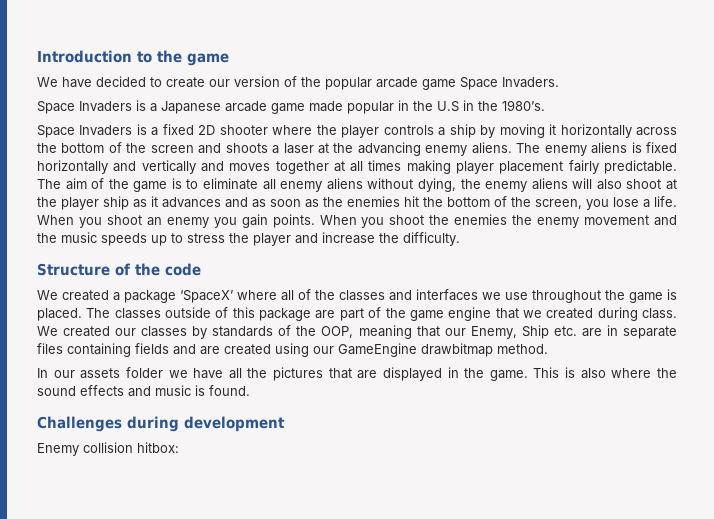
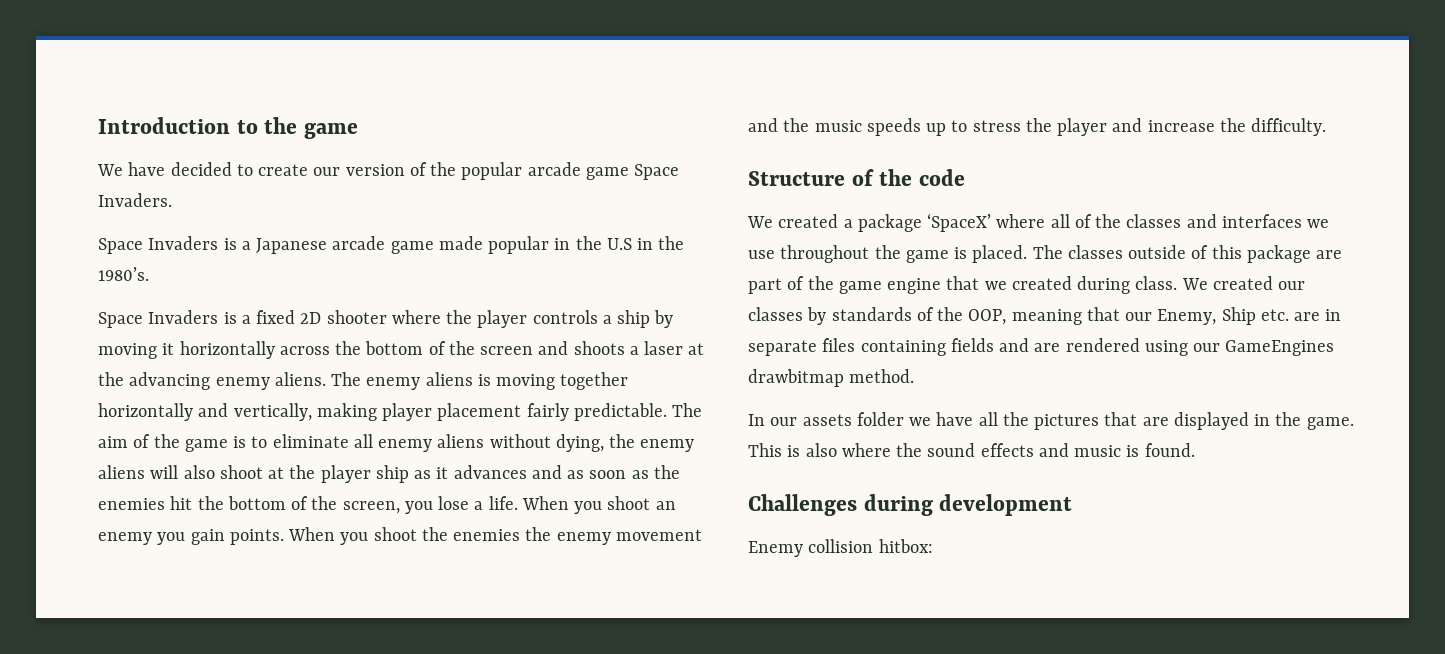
[646,142,678,153] [37,160,402,174] fixed horizontally and vertically and moves together at all times -> [496,372,629,390] [98,403,312,421] moving together horizontally and vertically,
[224,344,271,355] created -> [1065,338,1140,352] rendered
[338,343,417,357] GameEngine -> [1225,340,1335,356] GameEngines

